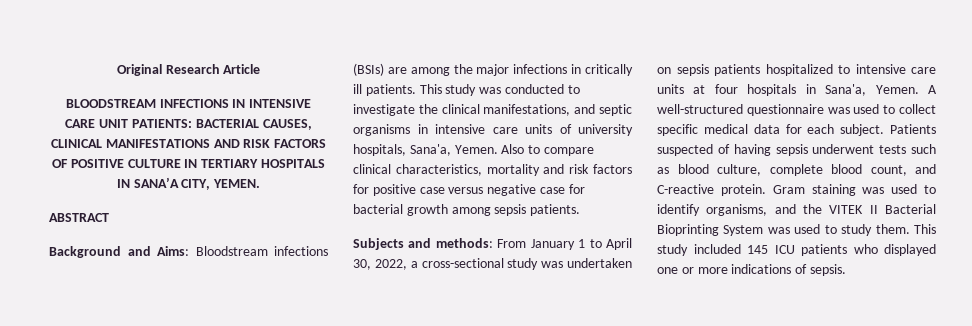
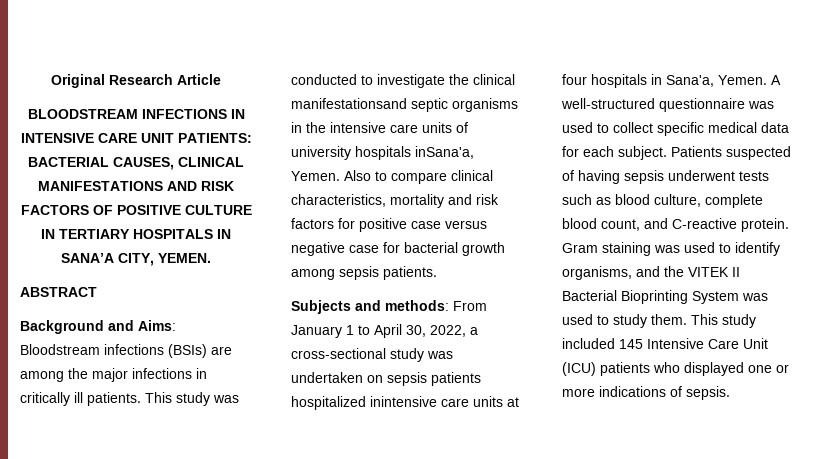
[483,104,596,116] manifestations, and -> [291,98,407,109] manifestationsand
(428, 129) none -> [306,122,326,133] the
[353,144,451,156] hospitals, Sana'a, -> [355,146,474,160] hospitals inSana'a,
[838,64,906,74] to intensive -> [370,396,437,407] inintensive
[774,245,795,254] ICU -> [647,338,768,349] [562,362,596,376] Intensive Care Unit (ICU)

